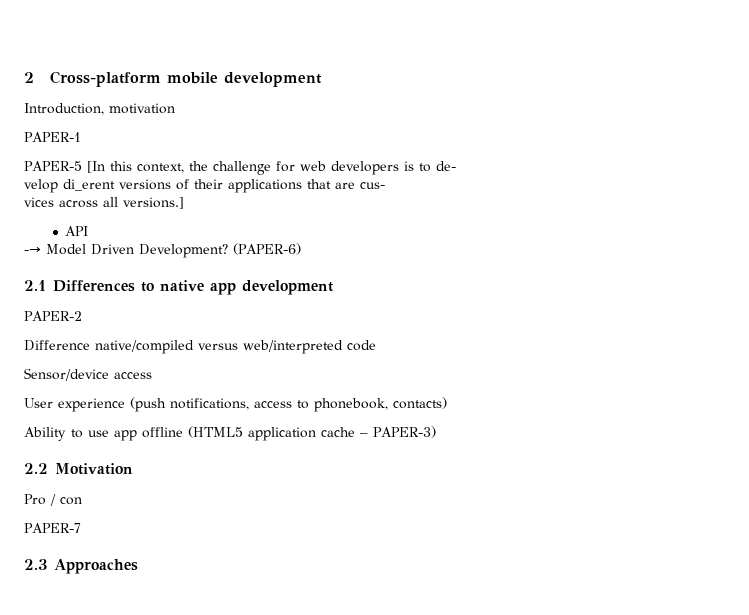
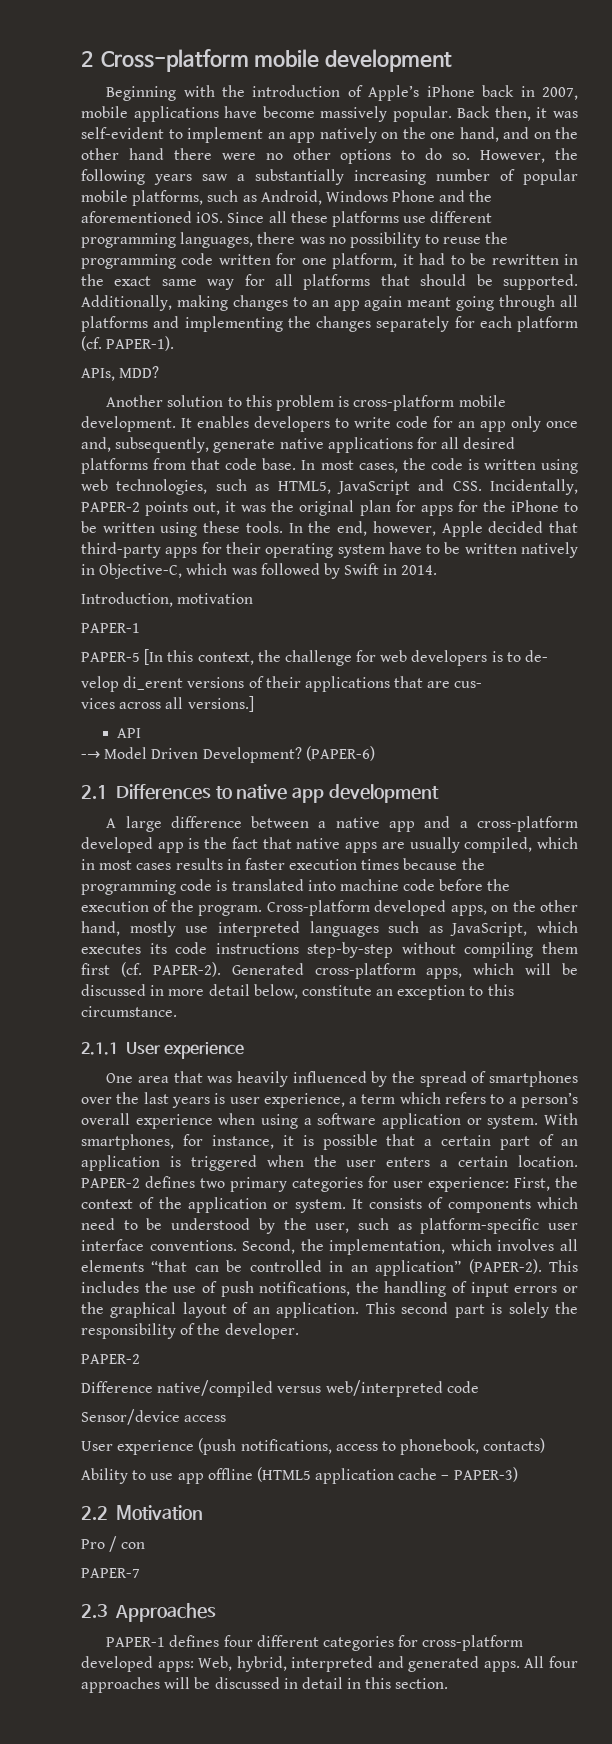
(322, 79) none -> [106,85,578,101] [81,106,578,122] [81,127,578,143] [81,148,578,164] [81,169,578,185] [81,190,493,206] [81,211,493,227] [81,232,509,248] [81,253,578,269] [81,274,578,290] [81,295,578,311] [81,316,578,332] [81,336,175,351] [81,366,160,381] [106,395,506,411] [81,416,578,432] [81,437,516,453] [81,458,578,474] [81,479,578,495] [81,500,579,516] [81,521,578,537] [81,542,578,558] [81,563,438,579] // Beginning with the introduction of Apple’s iPhone back in 2007, mobile applications have become massively popular. Back then, it was self-evident to implement an app natively on the one hand, and on the other hand there were no other options to do so. However, the following years saw a substantially increasing number of popular mobile platforms, such as Android, Windows Phone and the aforementioned iOS. Since all these platforms use different programming languages, there was no possibility to reuse the programming code written for one platform, it had to be rewritten in the exact same way for all platforms that should be supported. Additionally, making changes to an app again meant going through all platforms and implementing the changes separately for each platform (cf. PAPER-1). // APIs, MDD? // Another solution to this problem is cross-platform mobile development. It enables developers to write code for an app only once and, subsequently, generate native applications for all desired platforms from that code base. In most cases, the code is written using web technologies, such as HTML5, JavaScript and CSS. Incidentally, PAPER-2 points out, it was the original plan for apps for the iPhone to be written using these tools. In the end, however, Apple decided that third-party apps for their operating system have to be written natively in Objective-C, which was followed by Swift in 2014.
(333, 287) none -> [106,816,578,832] [81,837,578,853] [81,858,485,870] [81,879,511,895] [81,900,578,916] [81,921,578,937] [81,942,578,958] [81,962,578,979] [81,984,514,1000] [81,1006,177,1017] [81,1042,244,1059] [106,1071,579,1087] [81,1092,578,1108] [81,1113,578,1129] [81,1134,578,1150] [81,1155,579,1171] [81,1176,578,1192] [81,1197,578,1213] [81,1218,578,1234] [81,1239,578,1255] [81,1259,578,1276] [81,1281,578,1297] [81,1302,578,1318] [81,1323,299,1339] // A large difference between a native app and a cross-platform developed app is the fact that native apps are usually compiled, which in most cases results in faster execution times because the programming code is translated into machine code before the execution of the program. Cross-platform developed apps, on the other hand, mostly use interpreted languages such as JavaScript, which executes its code instructions step-by-step without compiling them first (cf. PAPER-2). Generated cross-platform apps, which will be discussed in more detail below, constitute an exception to this circumstance. // 2.1.1 User experience // One area that was heavily influenced by the spread of smartphones over the last years is user experience, a term which refers to a person’s overall experience when using a software application or system. With smartphones, for instance, it is possible that a certain part of an application is triggered when the user enters a certain location. PAPER-2 defines two primary categories for user experience: First, the context of the application or system. It consists of components which need to be understood by the user, such as platform-specific user interface conventions. Second, the implementation, which involves all elements “that can be controlled in an application” (PAPER-2). This includes the use of push notifications, the handling of input errors or the graphical layout of an application. This second part is solely the responsibility of the developer.
(138, 566) none -> [106,1635,524,1651] [81,1656,578,1672] [81,1677,449,1693] // PAPER-1 defines four different categories for cross-platform developed apps: Web, hybrid, interpreted and generated apps. All four approaches will be discussed in detail in this section.

